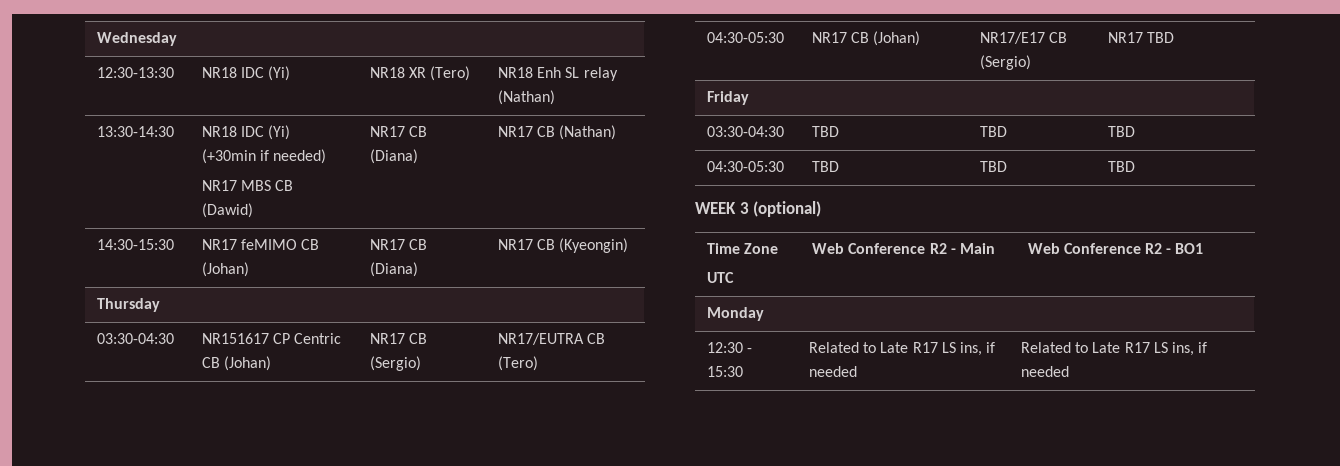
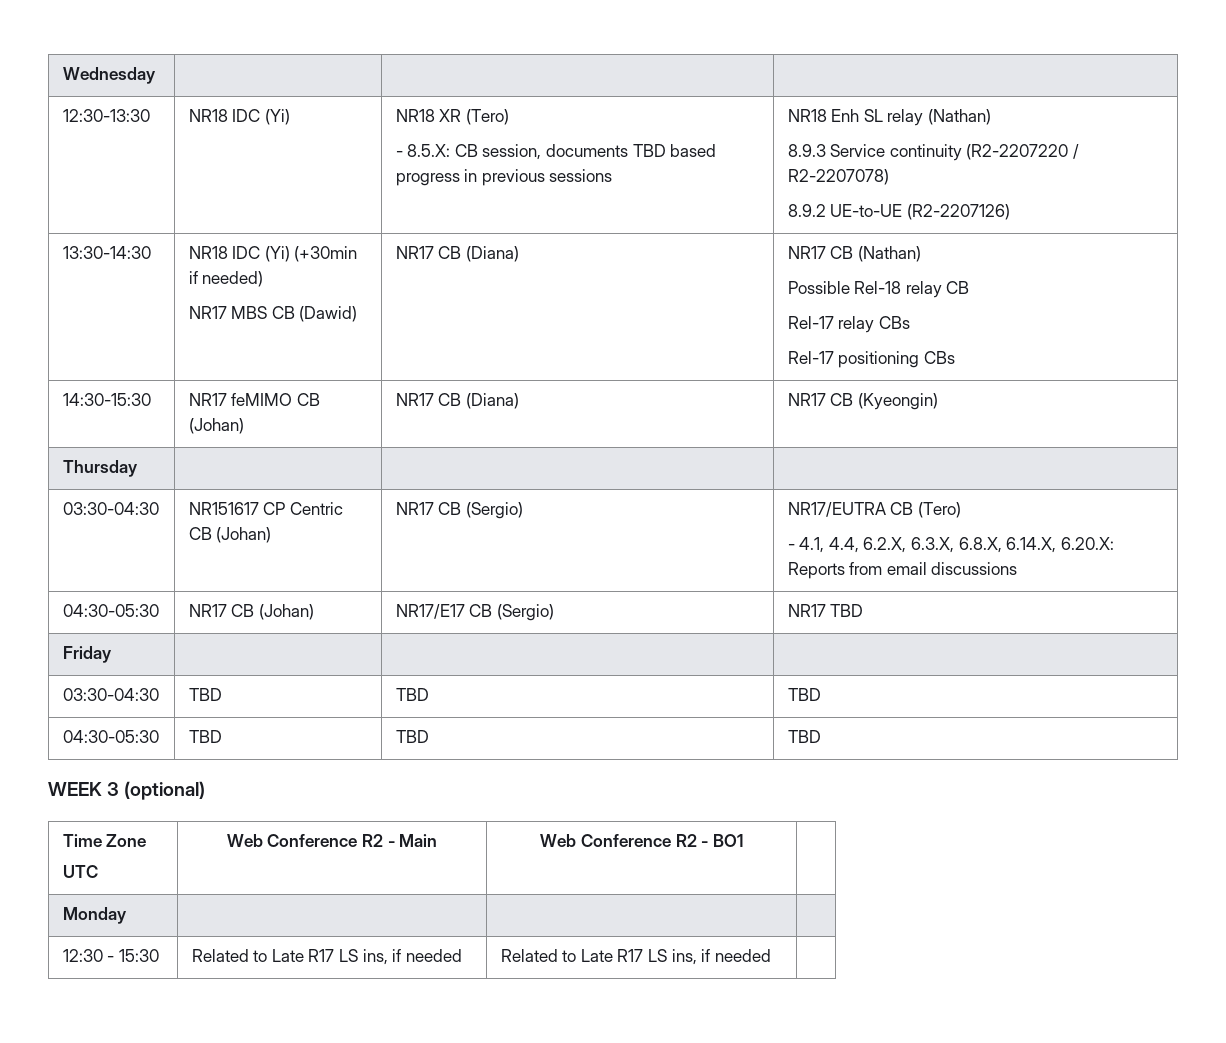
(471, 73) none -> [395,144,717,160] [395,169,613,186] // - 8.5.X: CB session, documents TBD based progress in previous sessions
(556, 97) none -> [787,144,1079,161] [787,169,889,185] [787,204,1010,220] // 8.9.3 Service continuity (R2-2207220 / R2-2207078) // 8.9.2 UE-to-UE (R2-2207126)
(617, 132) none -> [787,281,970,298] [787,316,910,333] [787,351,955,368] // Possible Rel-18 relay CB // Rel-17 relay CBs // Rel-17 positioning CBs
(539, 363) none -> [787,537,1114,553] [787,562,1018,579] // - 4.1, 4.4, 6.2.X, 6.3.X, 6.8.X, 6.14.X, 6.20.X: Reports from email discussions

